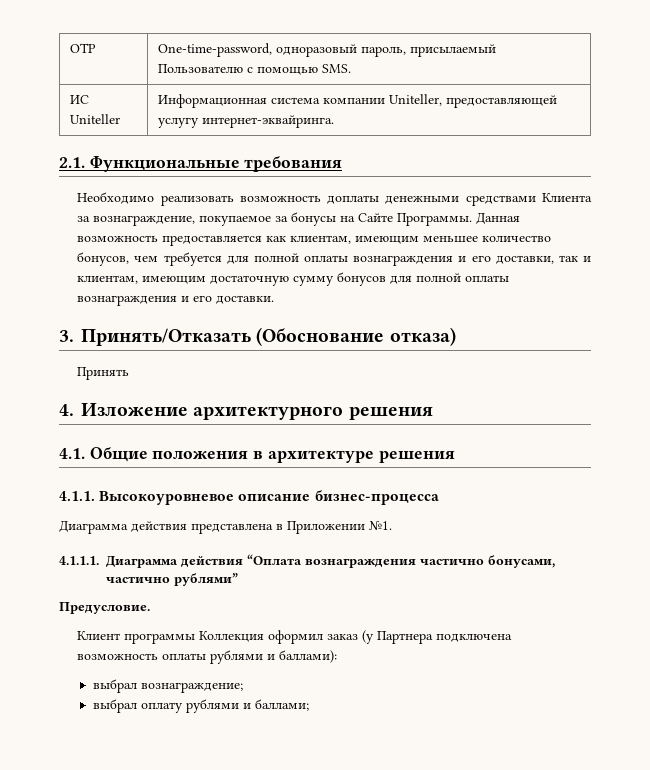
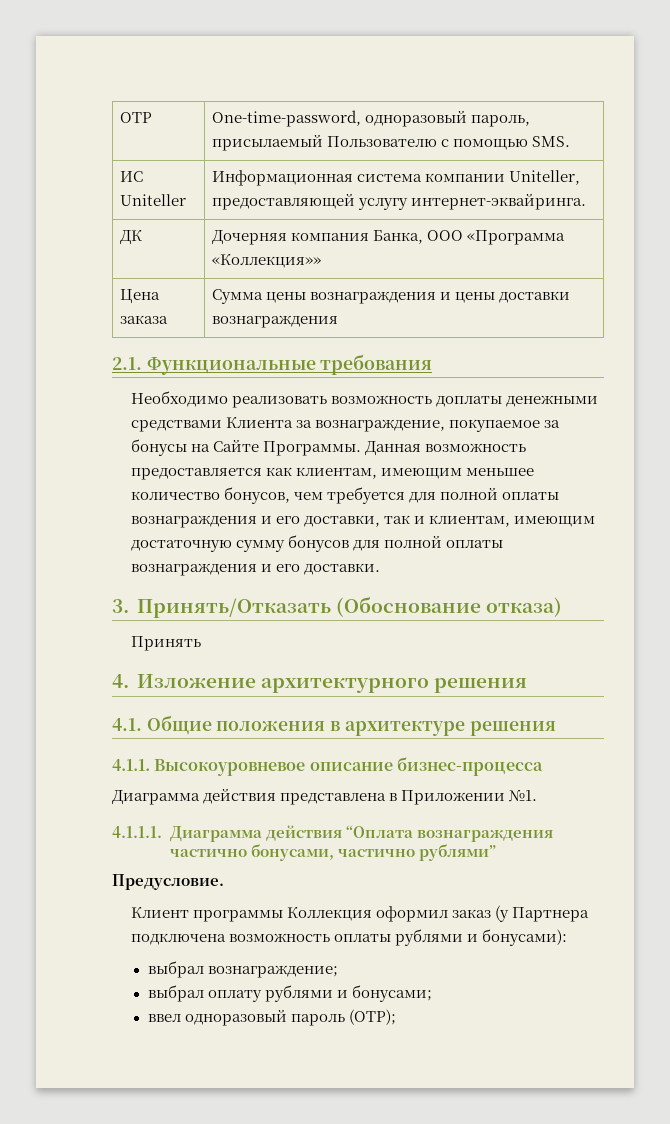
(335, 121) none -> [119,230,142,245] [211,230,565,245] [211,254,321,268] [119,289,160,304] [119,315,168,324] [211,289,570,304] [211,315,338,328] // ДК | Дочерняя компания Банка, ООО «Программа «Коллекция»» // Цена заказа | Сумма цены вознаграждения и цены доставки вознаграждения
[279,650,338,663] баллами): -> [482,929,568,946] бонусами):
[254,699,309,711] баллами; -> [351,985,432,1002] [147,1009,396,1026] бонусами; // ввел одноразовый пароль (OTP);

